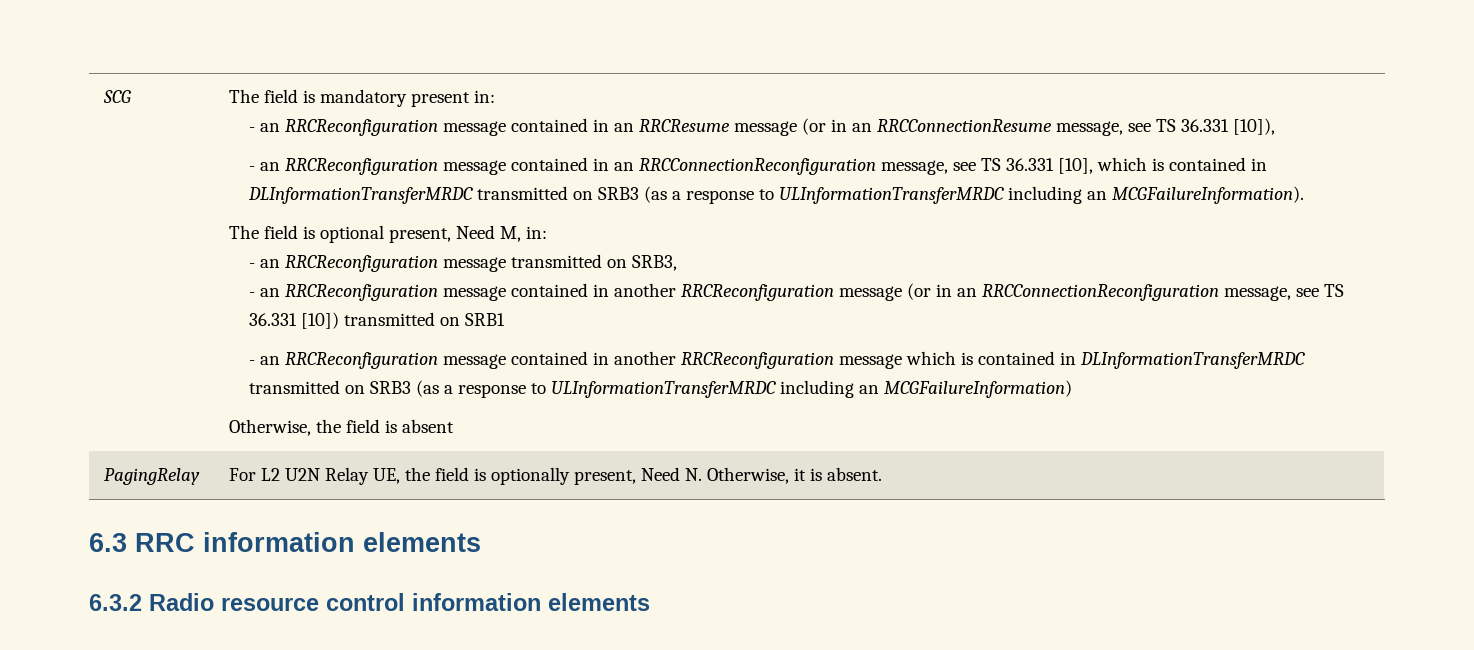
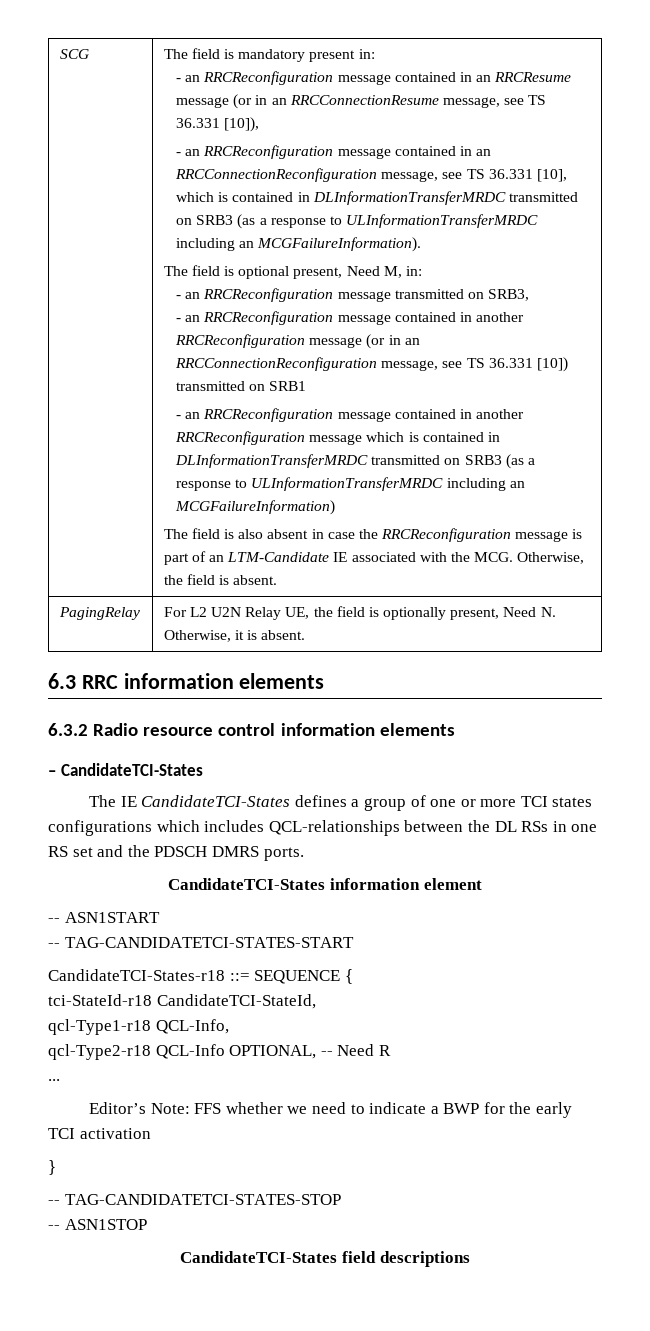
(1073, 389) none -> [163,528,583,542] [163,551,514,565] The field is also absent in case the RRCReconfiguration message is part of an LTM-Candidate IE associated with the MCG.
[401,419,454,433] absent -> [233,575,278,585] absent.
(650, 602) none -> [48,763,203,776] [88,795,593,811] [48,820,598,836] [48,845,304,861] [168,878,482,890] [48,912,160,923] [48,937,354,948] [48,969,353,984] [48,994,316,1009] [48,1019,229,1035] [48,1044,391,1060] [48,1079,60,1081] [88,1102,573,1118] [48,1128,151,1139] [48,1160,56,1175] [48,1194,341,1205] [48,1219,147,1230] [180,1251,470,1267] // – CandidateTCI-States // The IE CandidateTCI-States defines a group of one or more TCI states configurations which includes QCL-relationships between the DL RSs in one RS set and the PDSCH DMRS ports. // CandidateTCI-States information element // -- ASN1START // -- TAG-CANDIDATETCI-STATES-START // CandidateTCI-States-r18 ::= SEQUENCE { // tci-StateId-r18 CandidateTCI-StateId, // qcl-Type1-r18 QCL-Info, // qcl-Type2-r18 QCL-Info OPTIONAL, -- Need R // ... // Editor’s Note: FFS whether we need to indicate a BWP for the early TCI activation // } // -- TAG-CANDIDATETCI-STATES-STOP // -- ASN1STOP // CandidateTCI-States field descriptions

